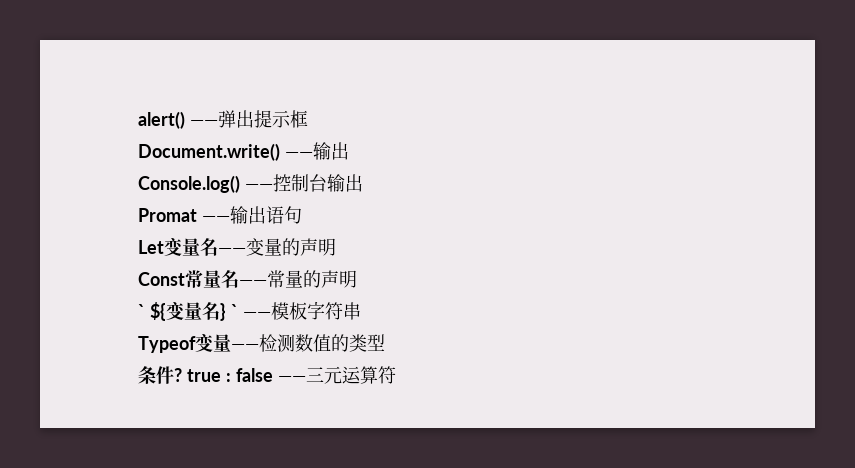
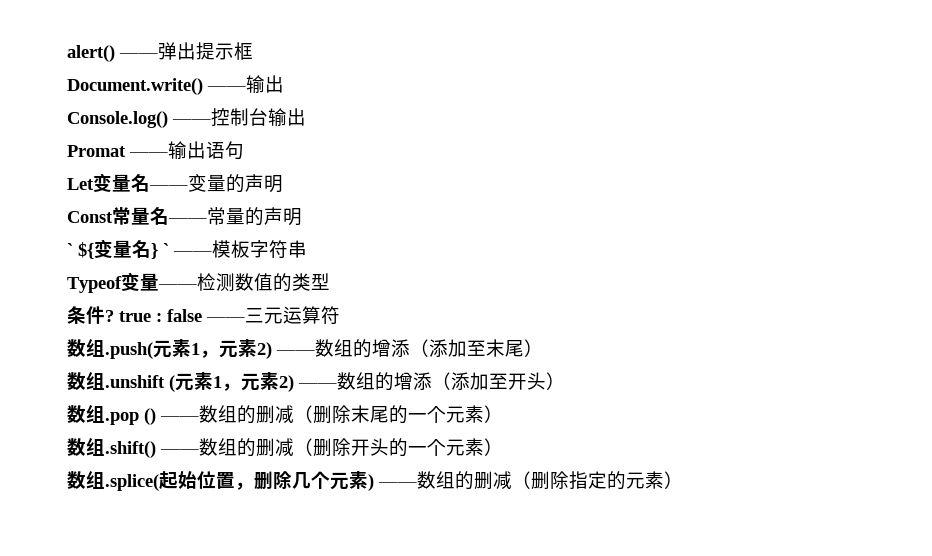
(396, 375) none -> [67,339,543,359] [67,372,565,392] [67,405,503,425] [67,438,503,458] [67,471,683,491] // 数组.push(元素1，元素2) ——数组的增添（添加至末尾） // 数组.unshift (元素1，元素2) ——数组的增添（添加至开头） // 数组.pop () ——数组的删减（删除末尾的一个元素） // 数组.shift() ——数组的删减（删除开头的一个元素） // 数组.splice(起始位置，删除几个元素) ——数组的删减（删除指定的元素）

